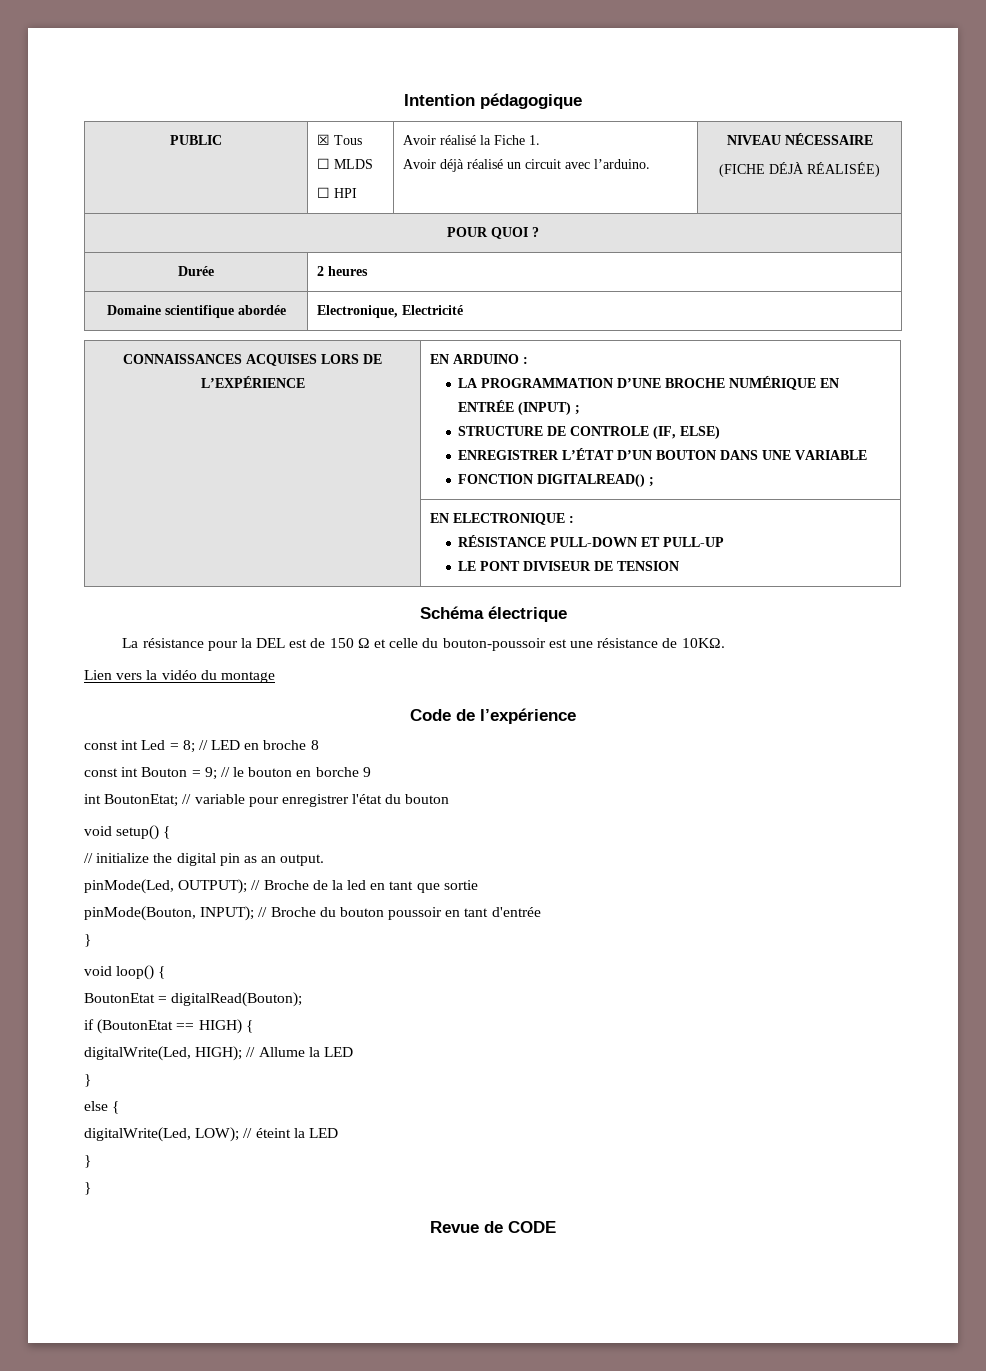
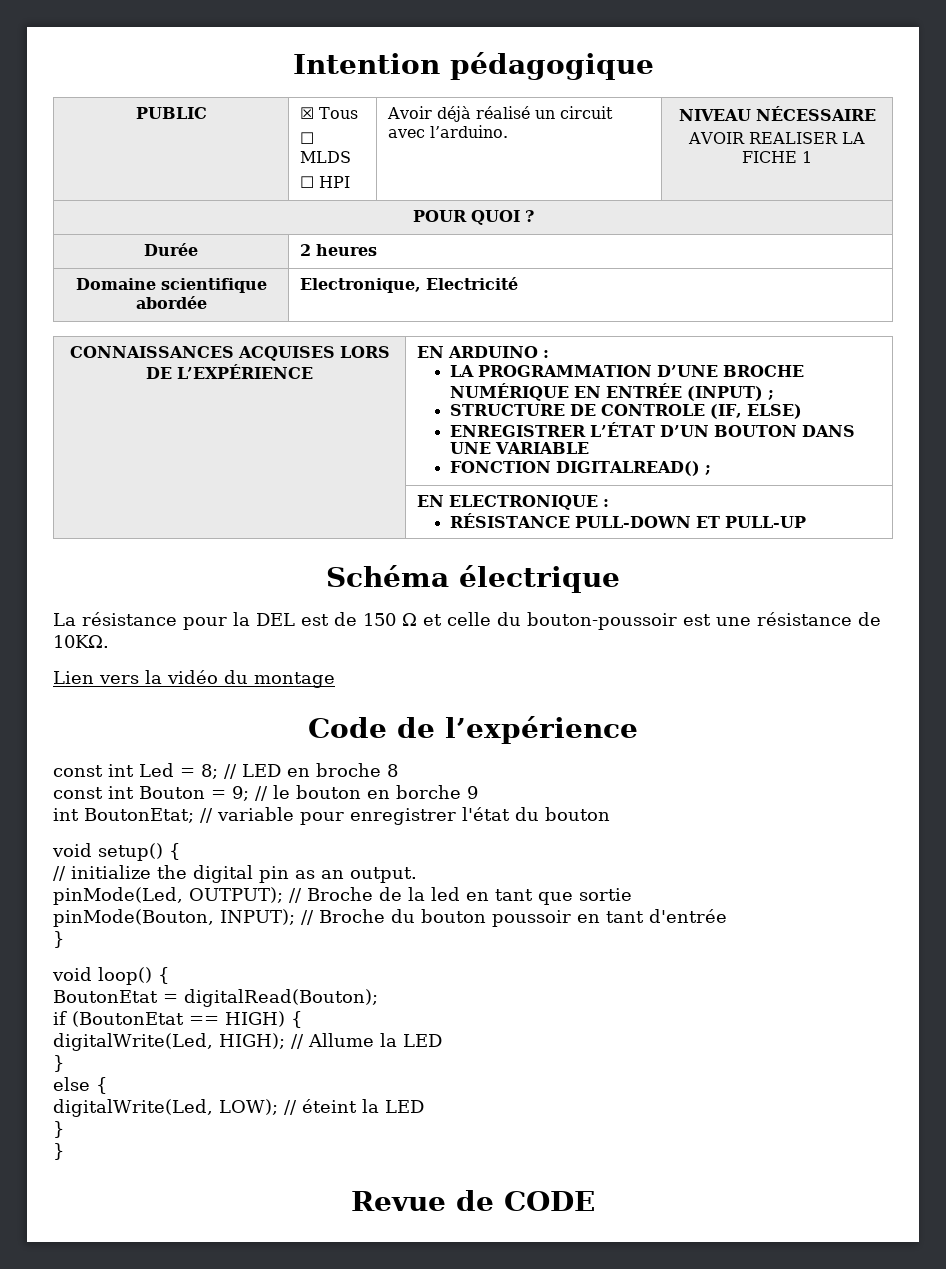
[439,135,540,145] [402,159,436,169] réalisé la Fiche 1. // Avoir -> (432, 112) none
[719,162,880,177] (FICHE DÉJÀ RÉALISÉE) -> [688,132,865,144] [742,151,812,163] AVOIR REALISER LA FICHE 1
[458,561,680,571] // LE PONT DIVISEUR DE TENSION -> (806, 522) none

